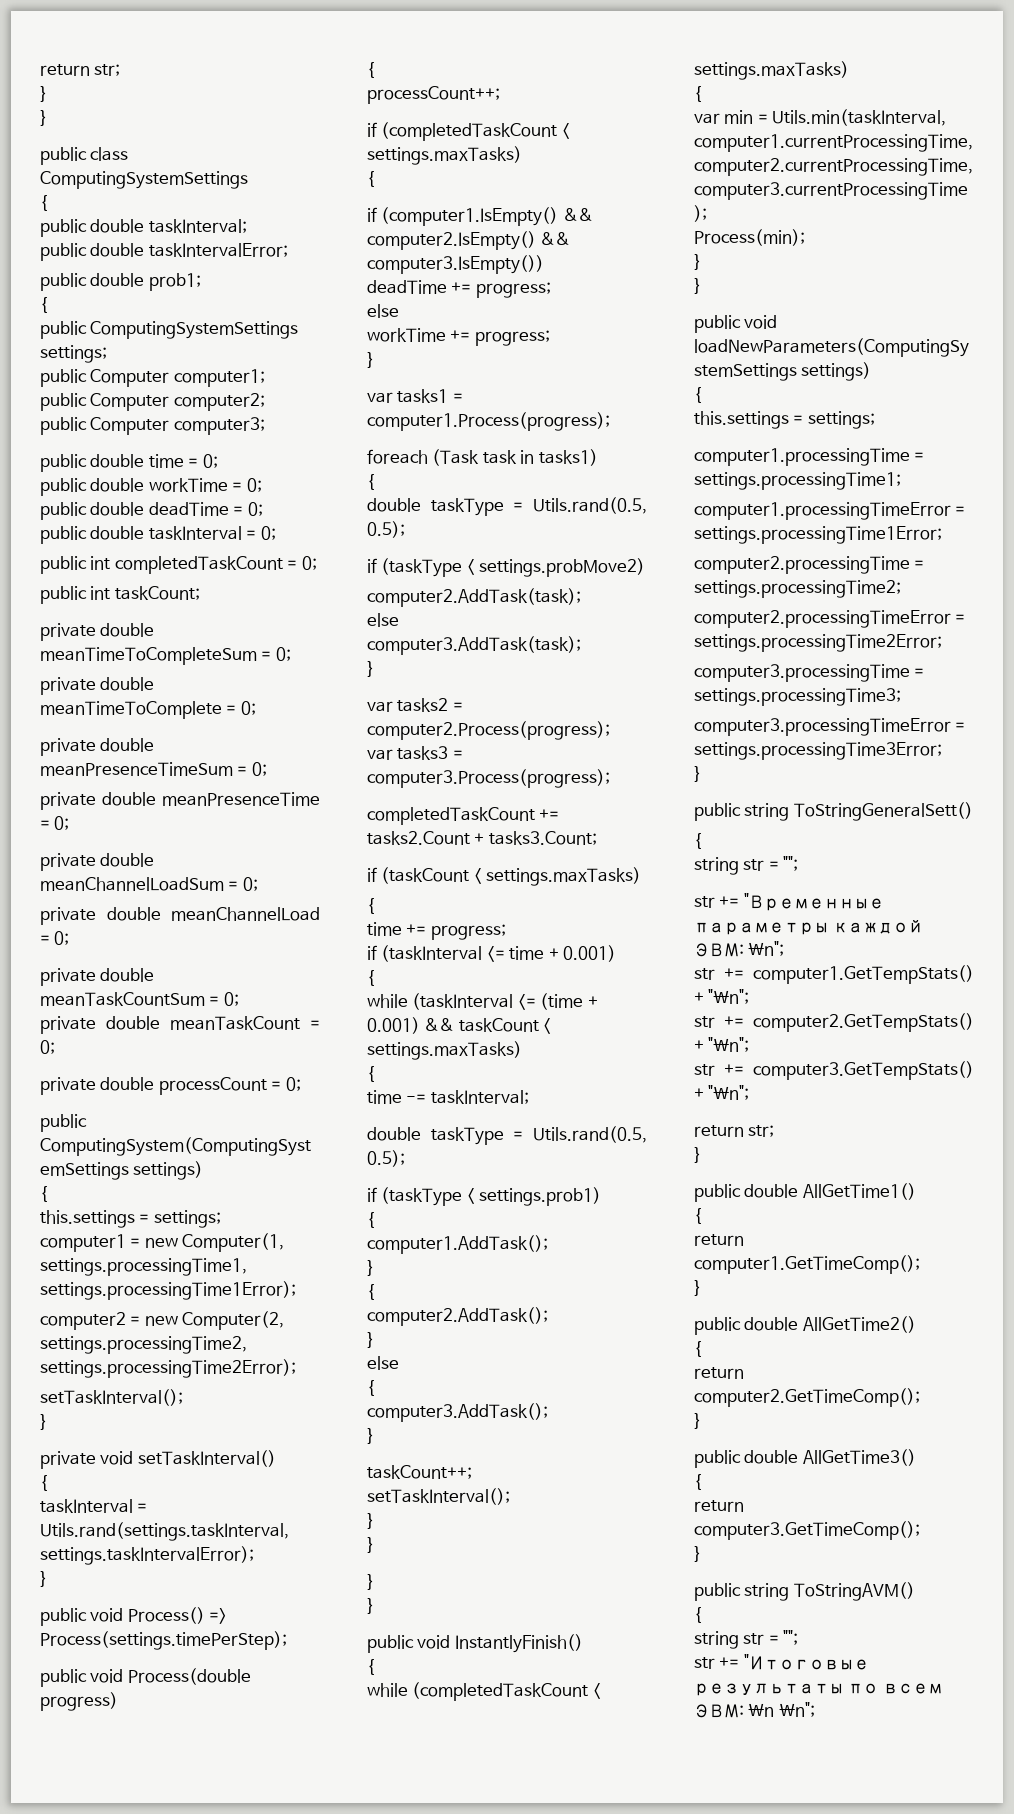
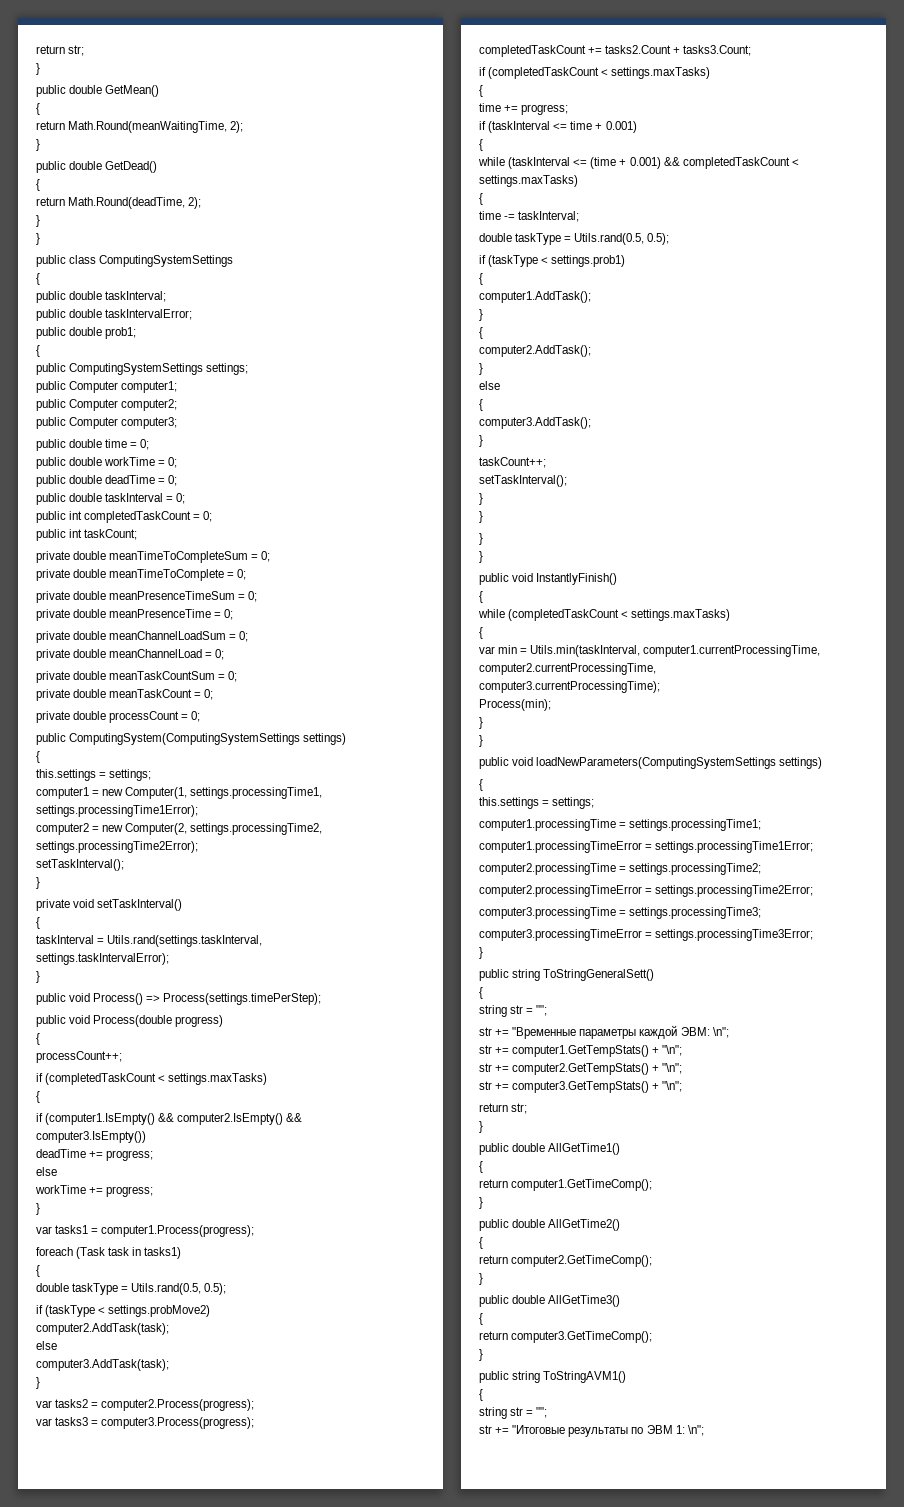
[40,64,121,76] [40,86,48,102] return str; // } -> [36,45,85,56] [36,63,40,75] [36,85,160,97] [36,103,40,115] [36,121,244,133] [36,139,40,151] [36,161,158,173] [36,179,40,191] [36,197,202,209] [36,215,40,227] return str; // } // public double GetMean() // { // return Math.Round(meanWaitingTime, 2); // } // public double GetDead() // { // return Math.Round(deadTime, 2); // }
[381,867,470,884] (taskCount -> [488,67,600,79] (completedTaskCount
[458,1018,539,1032] taskCount -> [682,157,790,169] completedTaskCount
[793,1582,915,1601] ToStringAVM() -> [543,1371,627,1383] ToStringAVM1()
[882,1683,943,1694] [694,1703,775,1718] всем ЭВМ: \n -> [646,1425,685,1434] ЭВМ 1:

